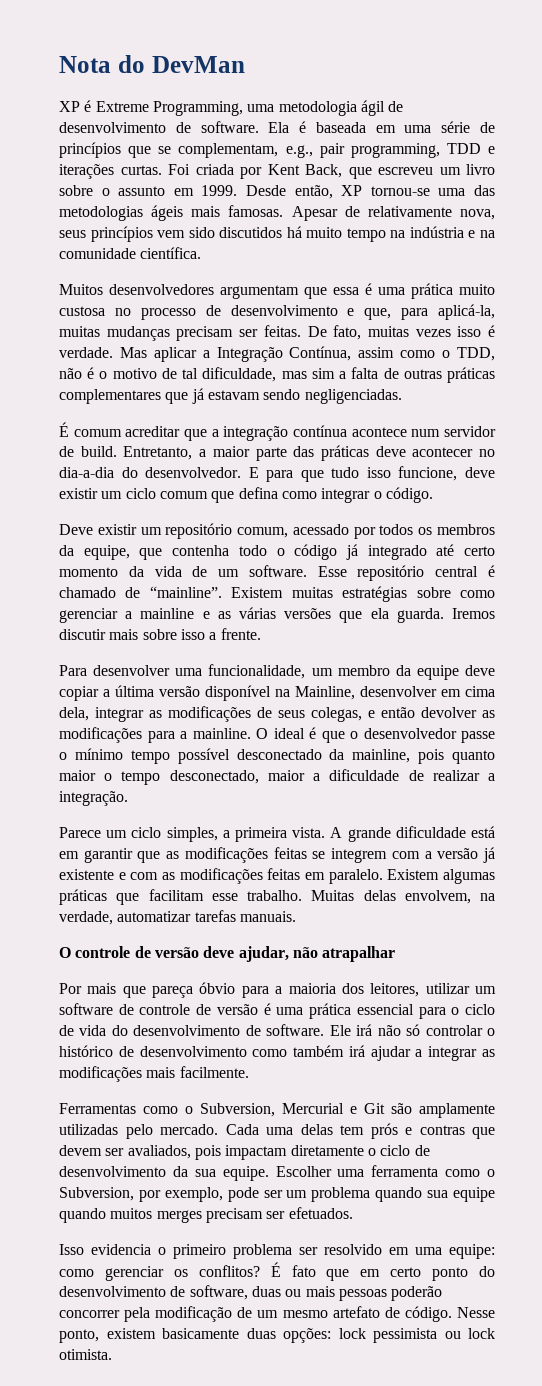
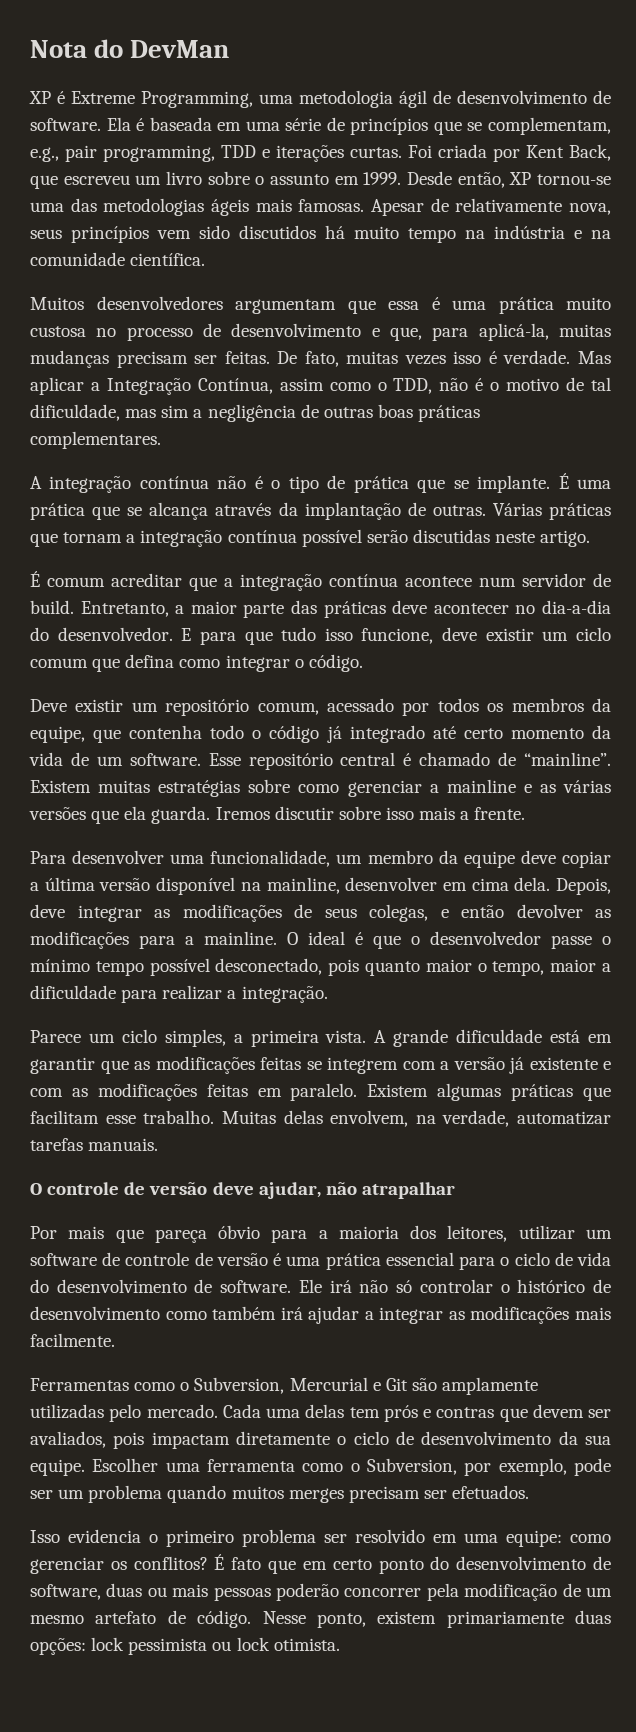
[351,367,379,379] falta -> [207,404,296,422] negligência
[446,367,495,383] [59,388,402,404] práticas complementares que já estavam sendo negligenciadas. -> [377,404,481,422] [30,431,161,449] [30,473,611,493] [30,502,612,520] [30,529,591,547] boas práticas complementares. // A integração contínua não é o tipo de prática que se implante. É uma prática que se alcança através da implantação de outras. Várias práticas que tornam a integração contínua possível serão discutidas neste artigo.
[109,629,139,640] mais -> (334, 813) none
(205, 634) none -> [419,807,456,820] mais
[295,686,355,700] Mainline, -> [266,877,340,894] mainline,
[59,707,89,721] dela, -> [514,877,611,895] [30,904,65,918] dela. Depois, deve
[236,749,411,763] desconectado da mainline, -> [215,958,323,975] desconectado,
[121,770,259,785] tempo desconectado, -> [492,961,545,976] tempo,
[408,770,424,781] de -> [121,989,158,1003] para
[427,1187,496,1202] [59,1208,106,1223] sua equipe quando -> (227, 1494) none
[162,1328,239,1339] basicamente -> [446,1611,564,1628] primariamente

